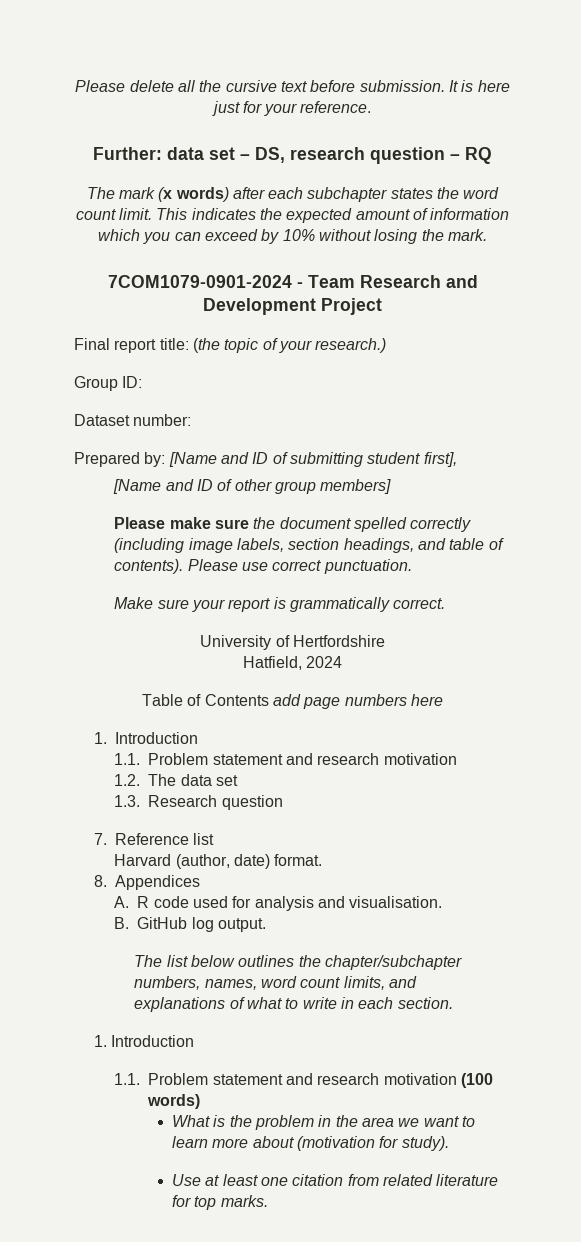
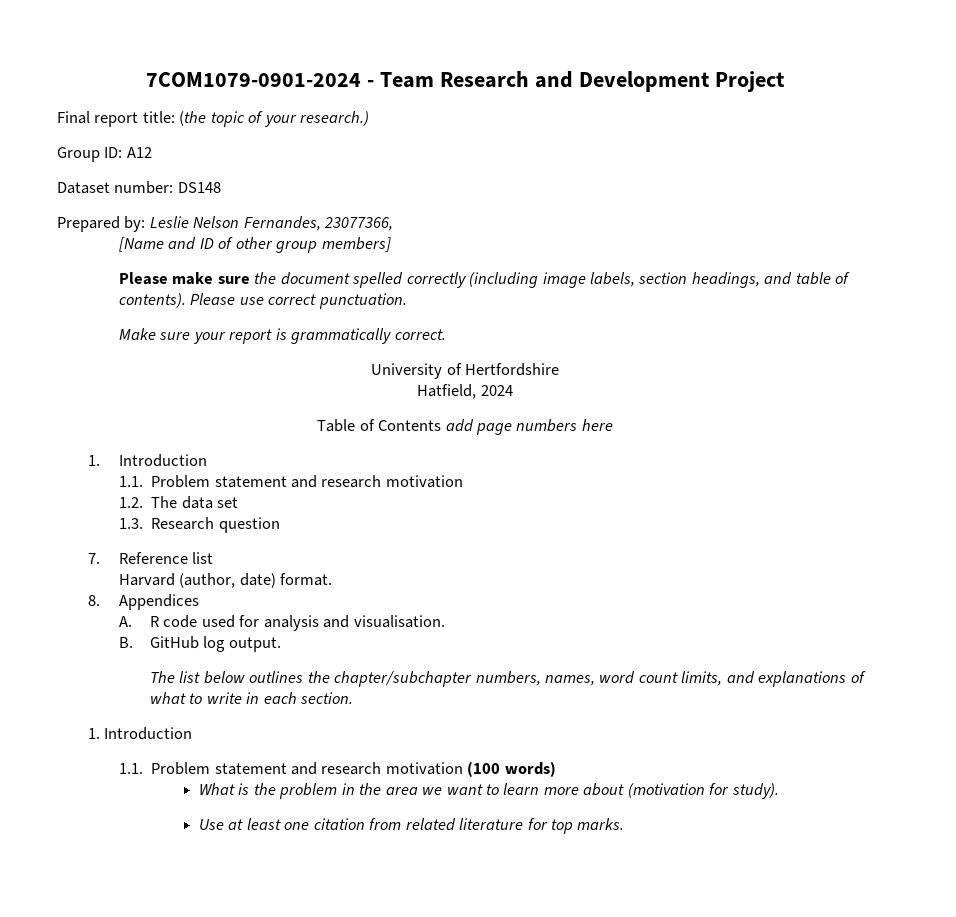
[75,80,510,92] [211,101,372,116] [93,147,492,164] [86,187,500,202] [75,208,510,223] [98,229,487,244] Please delete all the cursive text before submission. It is here just for your reference. // Further: data set – DS, research question – RQ // The mark (x words) after each subchapter states the word count limit. This indicates the expected amount of information which you can exceed by 10% without losing the mark. // -> (146, 79) none
(143, 382) none -> [126,147,152,158] A12
(192, 420) none -> [177,182,221,193] DS148
[168,452,457,467] [Name and ID of submitting student first], -> [149,216,394,231] Leslie Nelson Fernandes, 23077366,

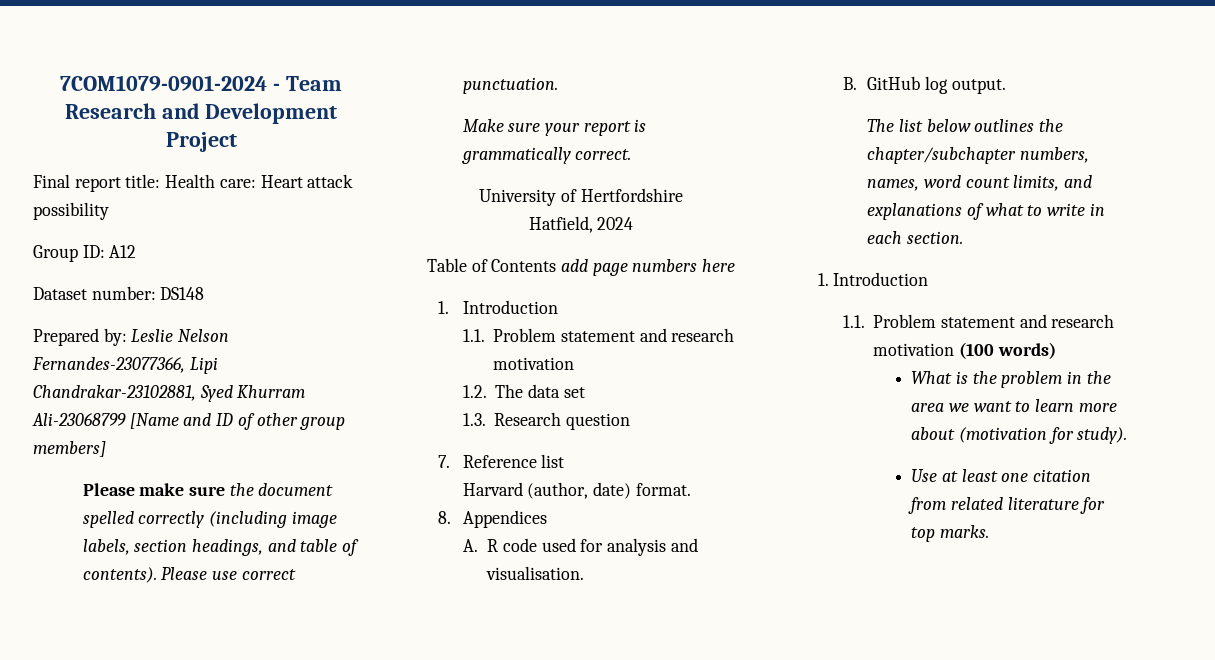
[179,111,370,127] (the topic of your research.) -> [165,174,354,188] [33,202,109,220] Health care: Heart attack possibility
[243,216,394,231] Fernandes, 23077366, // -> [32,357,218,374] [33,385,306,402] [32,413,126,426] Fernandes-23077366, Lipi Chandrakar-23102881, Syed Khurram Ali-23068799

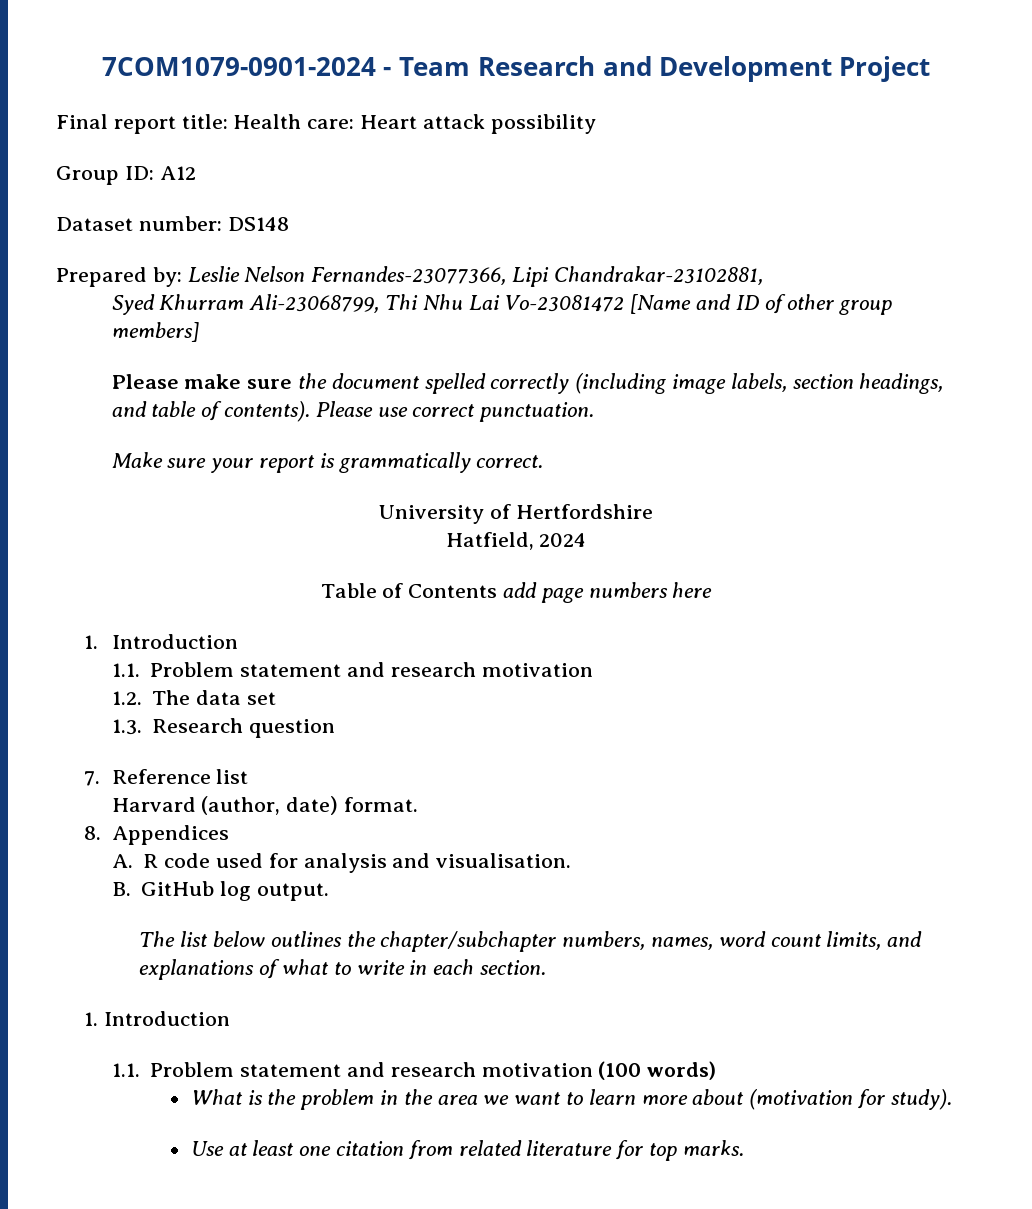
(196, 393) none -> (763, 275) //
[32,413,126,426] Ali-23068799 -> [249,294,625,313] Ali-23068799, Thi Nhu Lai Vo-23081472

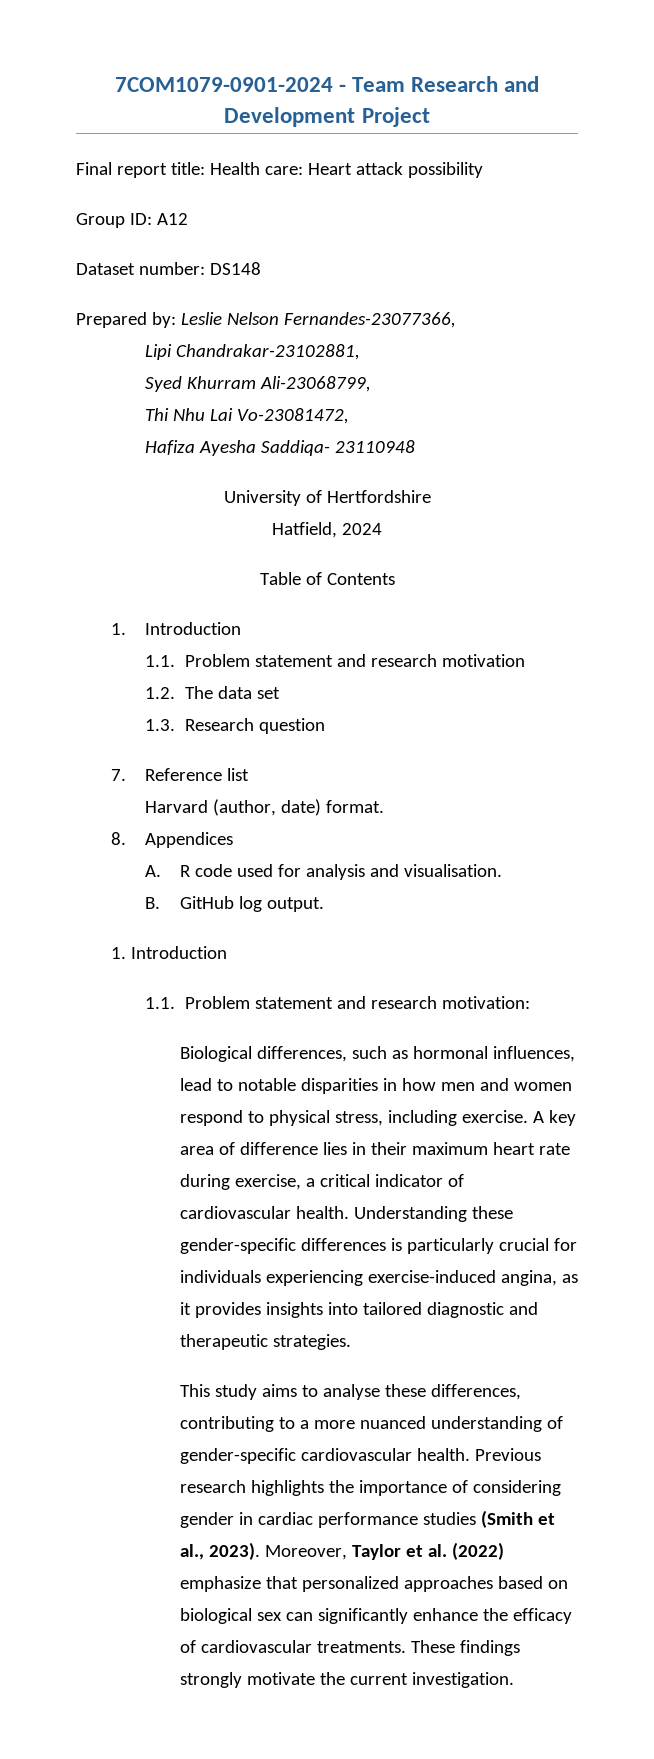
(507, 275) none -> (456, 320) //
(380, 303) none -> (372, 384) //
[504,294,893,315] [111,322,199,342] [111,373,944,394] [111,401,595,422] [111,452,544,473] Vo-23081472 [Name and ID of other group members] // Please make sure the document spelled correctly (including image labels, section headings, and table of contents). Please use correct punctuation. // Make sure your report is grammatically correct. -> [237,408,350,424] [145,440,416,456] Vo-23081472, // Hafiza Ayesha Saddiqa- 23110948
[502,582,713,603] add page numbers here -> (395, 579) none
[139,931,923,952] [139,959,546,980] [83,1011,230,1026] [111,1061,717,1080] [190,1089,952,1110] [190,1140,744,1161] // The list below outlines the chapter/subchapter numbers, names, word count limits, and explanations of what to write in each section. // 1. Introduction // 1.1. Problem statement and research motivation (100 words) // What is the problem in the area we want to learn more about (motivation for study). // Use at least one citation from related literature for top marks. -> [110,946,227,959] [145,996,530,1009] [180,1046,575,1062] [180,1078,572,1094] [180,1110,576,1126] [180,1142,570,1155] [180,1174,464,1190] [180,1206,514,1222] [180,1238,577,1254] [180,1270,578,1286] [180,1302,538,1318] [180,1334,352,1350] [180,1384,521,1400] [180,1416,563,1432] [180,1448,542,1464] [180,1480,561,1496] [180,1510,555,1528] [180,1542,504,1560] [180,1576,568,1592] [180,1608,572,1624] [180,1640,520,1656] [180,1672,514,1688] // 1. Introduction // 1.1. Problem statement and research motivation: // Biological differences, such as hormonal influences, lead to notable disparities in how men and women respond to physical stress, including exercise. A key area of difference lies in their maximum heart rate during exercise, a critical indicator of cardiovascular health. Understanding these gender-specific differences is particularly crucial for individuals experiencing exercise-induced angina, as it provides insights into tailored diagnostic and therapeutic strategies. // This study aims to analyse these differences, contributing to a more nuanced understanding of gender-specific cardiovascular health. Previous research highlights the importance of considering gender in cardiac performance studies (Smith et al., 2023). Moreover, Taylor et al. (2022) emphasize that personalized approaches based on biological sex can significantly enhance the efficacy of cardiovascular treatments. These findings strongly motivate the current investigation.

